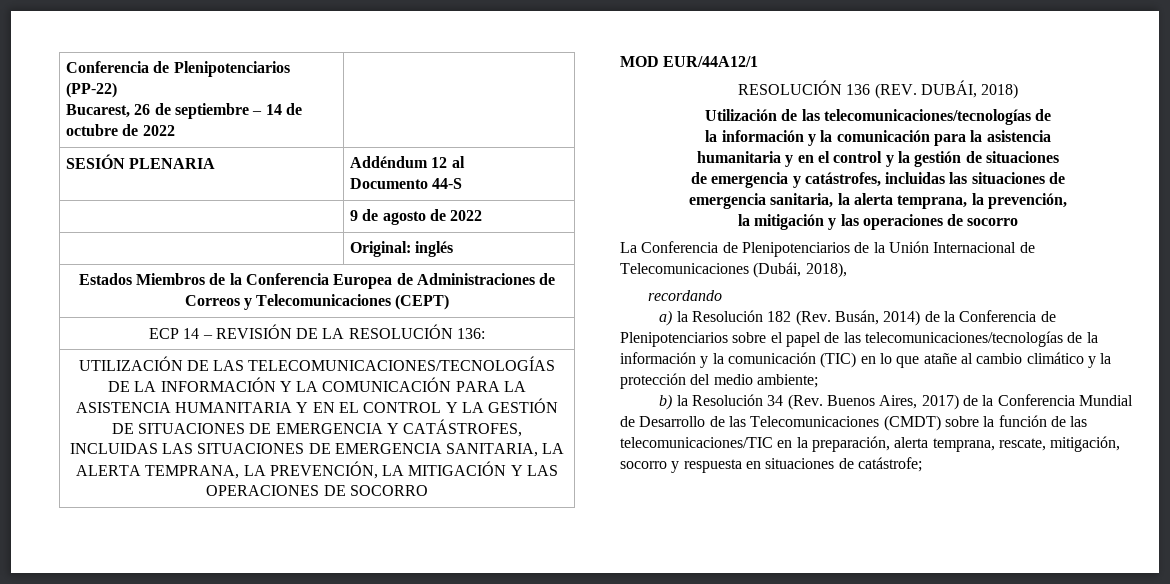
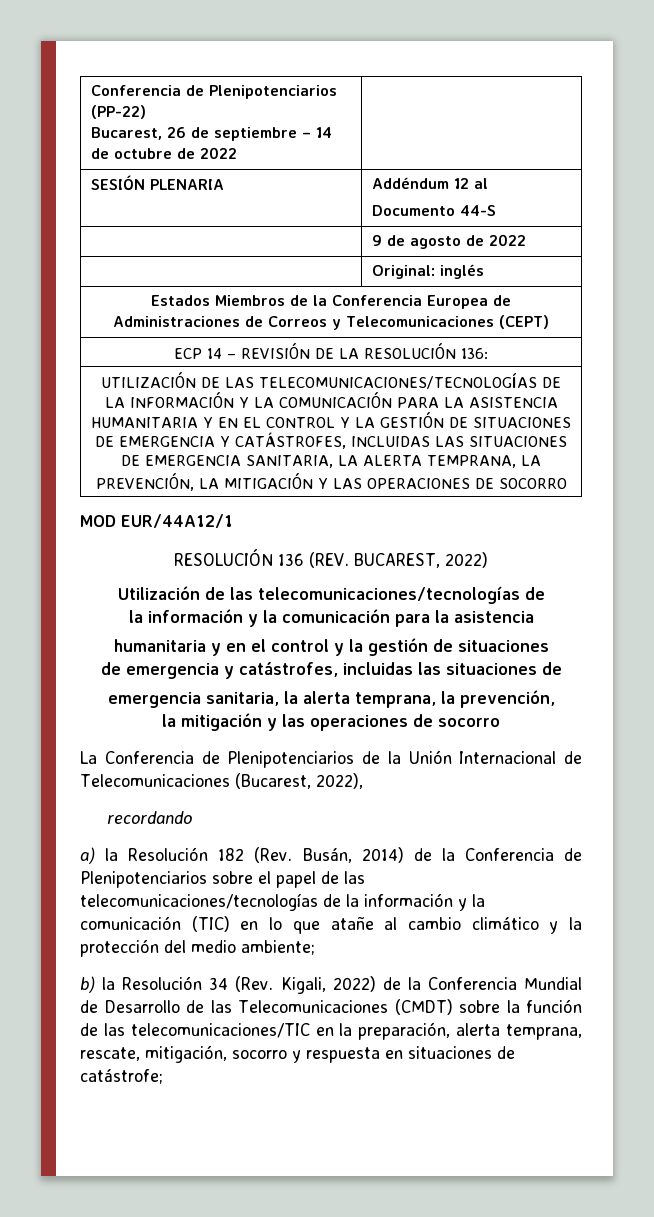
[920,80,1019,99] DUBÁI, 2018) -> [353,552,488,568] BUCAREST, 2022)
[753,262,847,278] (Dubái, 2018), -> [234,773,363,789] (Bucarest, 2022),
[827,394,959,410] Buenos Aires, 2017) -> [280,976,376,994] Kigali, 2022)

